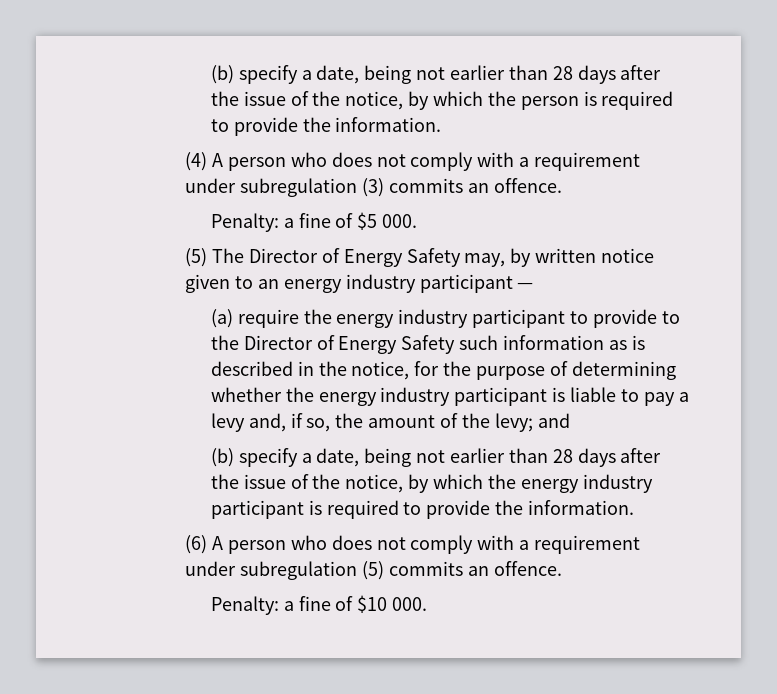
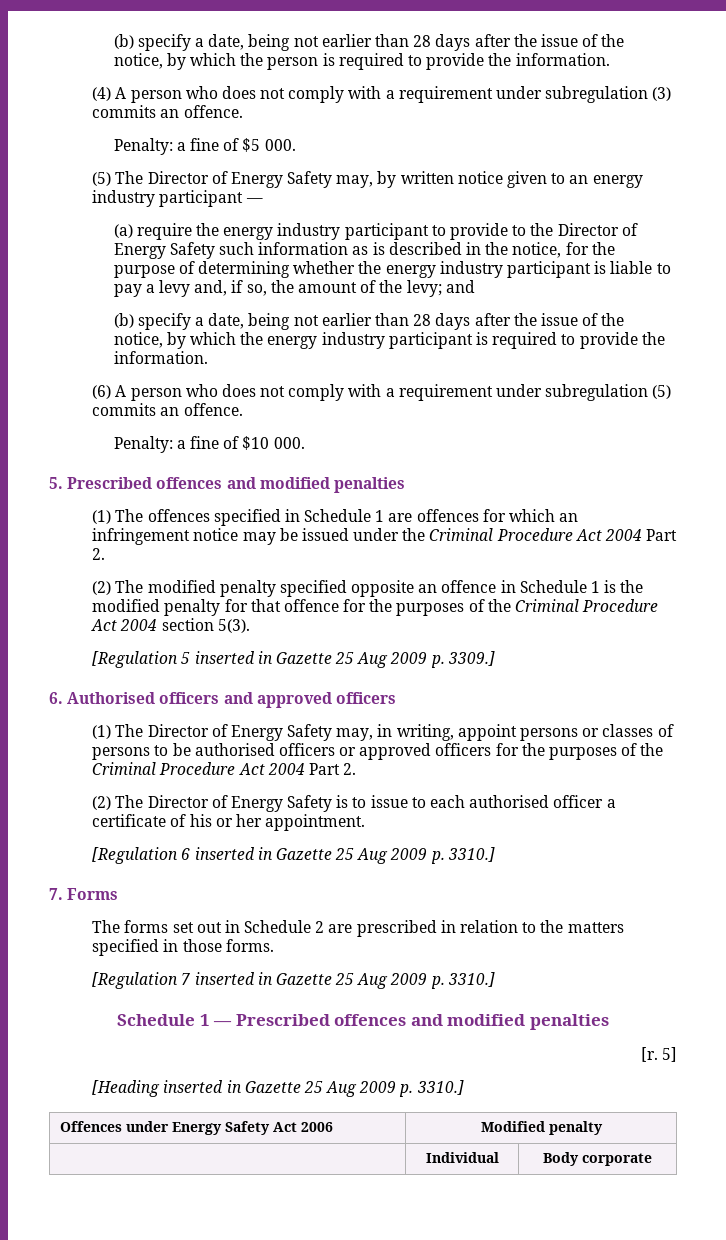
(428, 604) none -> [49,477,405,493] [92,509,579,526] [92,528,678,545] [92,548,106,560] [92,580,644,597] [92,599,659,616] [91,618,250,633] [92,651,495,668] [49,692,396,708] [92,724,674,741] [92,743,664,760] [92,762,357,775] [92,795,616,812] [92,814,366,831] [92,847,495,864] [49,888,119,900] [92,920,624,937] [92,939,274,956] [92,972,495,989] [116,1014,610,1030] [640,1047,677,1062] [92,1080,464,1097] [59,1121,333,1135] [480,1121,603,1135] [425,1152,499,1163] [543,1152,652,1166] // 5. Prescribed offences and modified penalties // (1) The offences specified in Schedule 1 are offences for which an infringement notice may be issued under the Criminal Procedure Act 2004 Part 2. // (2) The modified penalty specified opposite an offence in Schedule 1 is the modified penalty for that offence for the purposes of the Criminal Procedure Act 2004 section 5(3). // [Regulation 5 inserted in Gazette 25 Aug 2009 p. 3309.] // 6. Authorised officers and approved officers // (1) The Director of Energy Safety may, in writing, appoint persons or classes of persons to be authorised officers or approved officers for the purposes of the Criminal Procedure Act 2004 Part 2. // (2) The Director of Energy Safety is to issue to each authorised officer a certificate of his or her appointment. // [Regulation 6 inserted in Gazette 25 Aug 2009 p. 3310.] // 7. Forms // The forms set out in Schedule 2 are prescribed in relation to the matters specified in those forms. // [Regulation 7 inserted in Gazette 25 Aug 2009 p. 3310.] // Schedule 1 — Prescribed offences and modified penalties // [r. 5] // [Heading inserted in Gazette 25 Aug 2009 p. 3310.] // Offences under Energy Safety Act 2006 | Modified penalty // | Individual | Body corporate

